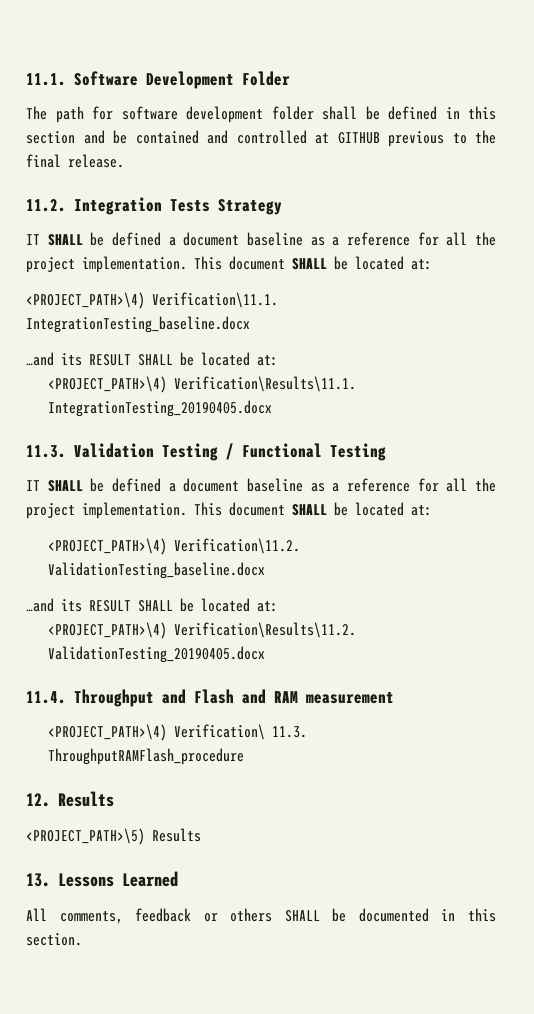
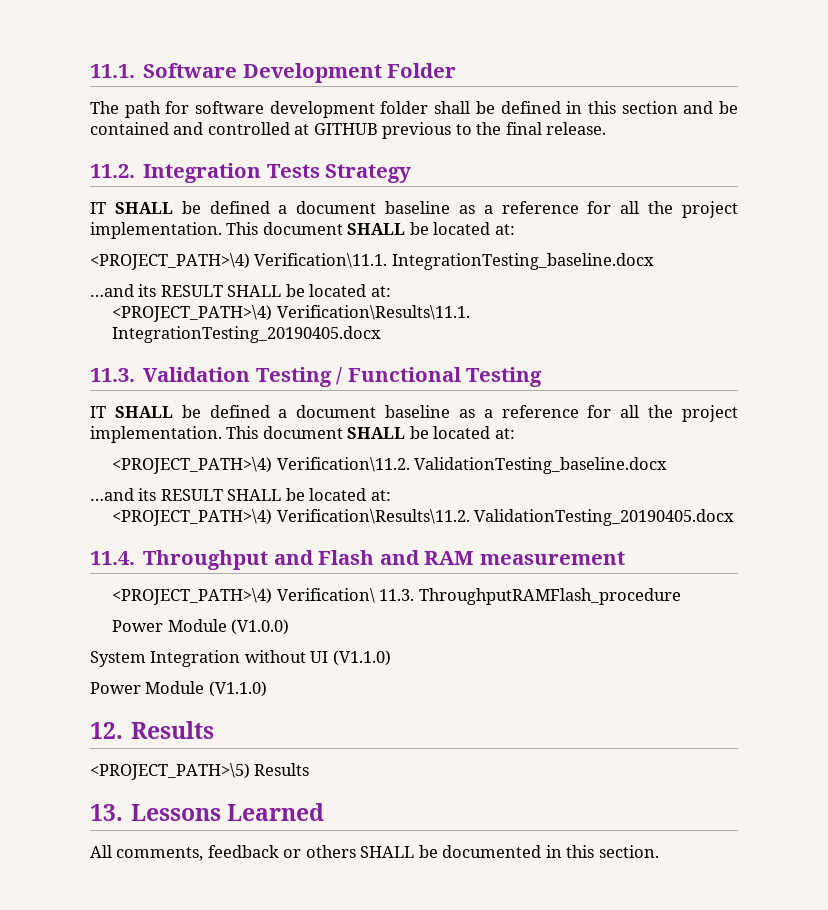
(245, 756) none -> [112,619,290,635] [90,650,391,667] [90,681,267,697] // Power Module (V1.0.0) // System Integration without UI (V1.1.0) // Power Module (V1.1.0)

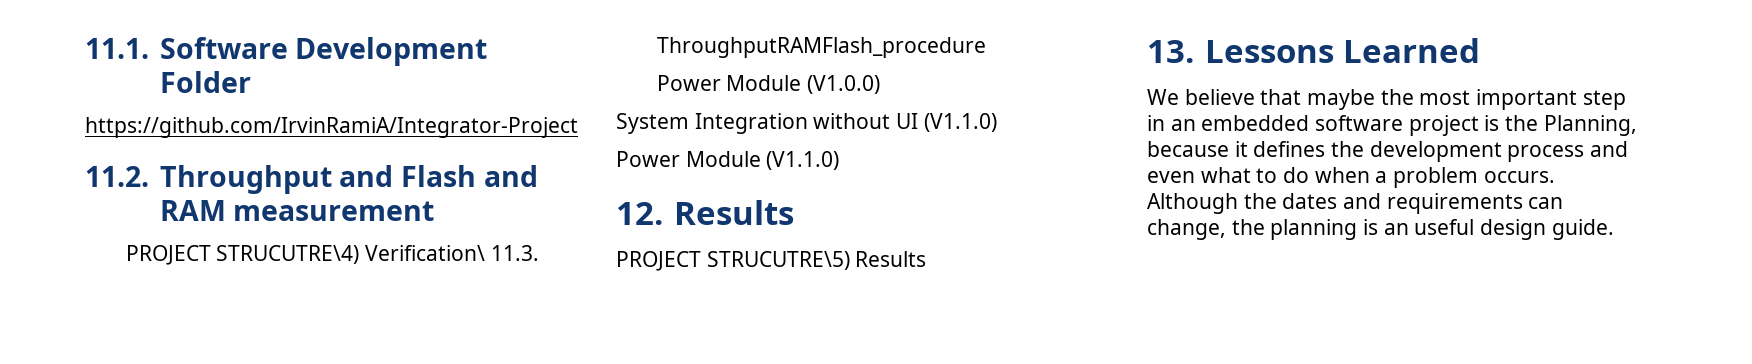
[90,101,739,118] [90,122,607,139] [90,163,412,183] [90,201,738,218] [90,222,515,239] [90,253,654,270] [90,284,391,297] [112,305,470,322] [112,326,382,343] [90,367,543,387] [90,405,738,422] [90,426,515,443] [112,457,668,474] [90,488,391,501] [112,509,735,526] [90,551,135,565] The path for software development folder shall be defined in this section and be contained and controlled at GITHUB previous to the final release. // 11.2. Integration Tests Strategy // IT SHALL be defined a document baseline as a reference for all the project implementation. This document SHALL be located at: // <PROJECT_PATH>\4) Verification\11.1. IntegrationTesting_baseline.docx // …and its RESULT SHALL be located at: // <PROJECT_PATH>\4) Verification\Results\11.1. IntegrationTesting_20190405.docx // 11.3. Validation Testing / Functional Testing // IT SHALL be defined a document baseline as a reference for all the project implementation. This document SHALL be located at: // <PROJECT_PATH>\4) Verification\11.2. ValidationTesting_baseline.docx // …and its RESULT SHALL be located at: // <PROJECT_PATH>\4) Verification\Results\11.2. ValidationTesting_20190405.docx // 11.4. -> [85,117,578,138] [85,166,149,187] https://github.com/IrvinRamiA/Integrator-Project // 11.2.
[112,588,273,605] <PROJECT_PATH>\4) -> [125,245,360,265] PROJECT STRUCUTRE\4)
[90,763,250,780] <PROJECT_PATH>\5) -> [616,251,850,271] PROJECT STRUCUTRE\5)
[90,845,659,861] All comments, feedback or others SHALL be documented in this section. -> [1147,89,1626,110] [1147,115,1637,136] [1147,141,1629,162] [1147,167,1555,188] [1147,193,1564,214] [1147,219,1614,240] We believe that maybe the most important step in an embedded software project is the Planning, because it defines the development process and even what to do when a problem occurs. Although the dates and requirements can change, the planning is an useful design guide.

